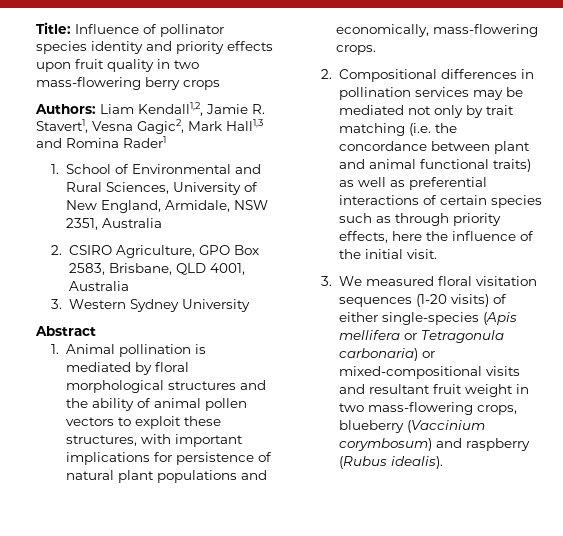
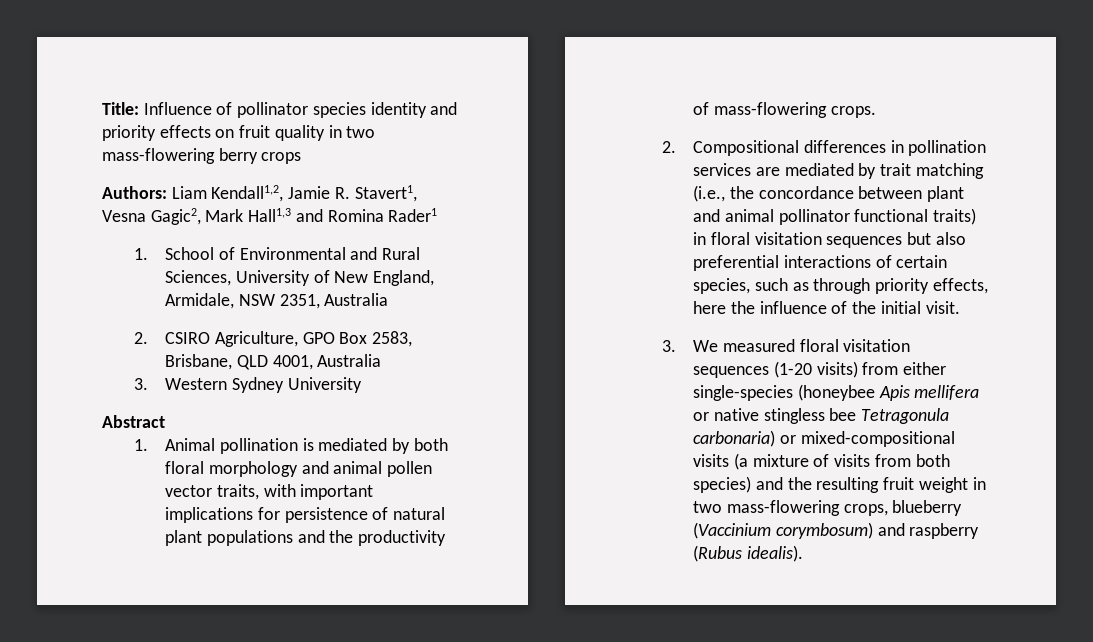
[36,62,71,72] upon -> [215,129,235,138] on
[155,362,190,372] [66,380,267,393] [66,398,248,411] [66,416,222,429] [66,435,138,446] floral morphological structures and the ability of animal pollen vectors to exploit these structures, -> [413,438,448,451] [165,461,433,477] [165,484,259,500] both floral morphology and animal pollen vector traits,
[336,24,430,37] economically, -> [329,530,447,546] [693,102,710,115] the productivity of
[472,87,523,100] [338,105,463,118] may be mediated not only -> [755,163,854,176] are mediated
[408,123,431,136] (i.e. -> [693,185,726,202] (i.e.,
(416, 164) none -> [778,209,850,225] pollinator
[338,177,405,187] as well as -> [693,232,966,248] in floral visitation sequences but also
[490,195,542,208] species -> [693,278,751,294] species,
[492,294,507,304] of -> [862,362,899,375] from
[482,312,517,325] [338,330,417,340] (Apis mellifera or -> [797,384,980,401] [693,408,857,424] (honeybee Apis mellifera or native stingless bee
[338,384,430,394] and resultant -> [733,453,950,470] [693,476,880,493] (a mixture of visits from both species) and the resulting

